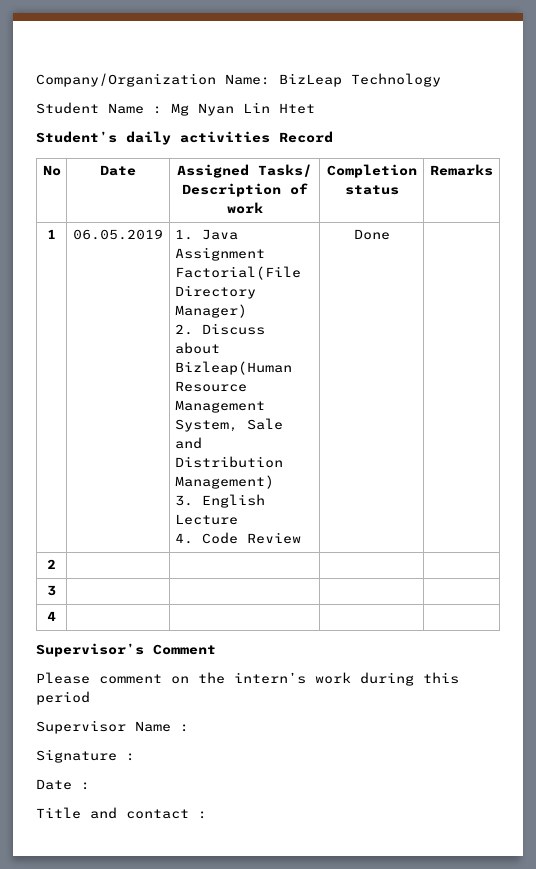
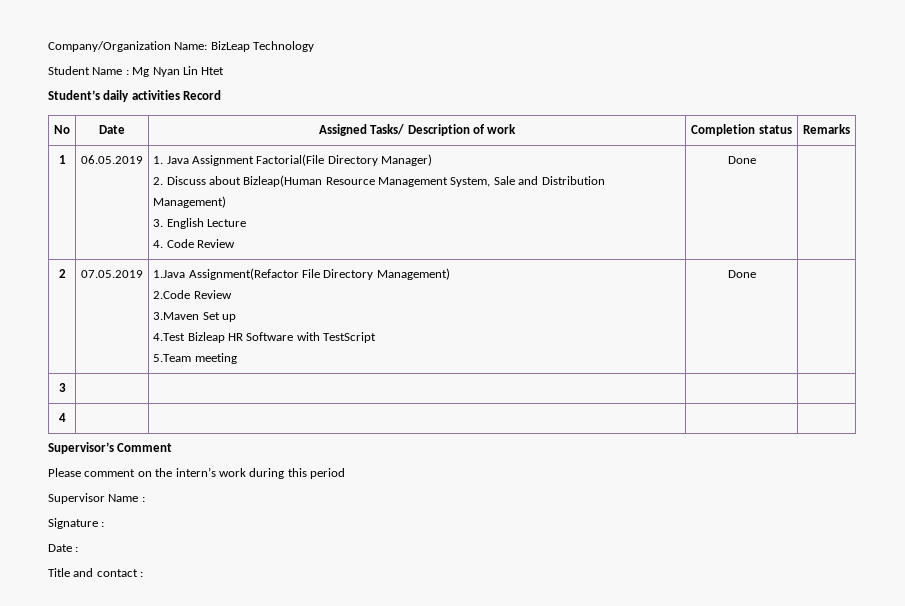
(56, 564) | | -> [81,270,143,278] [153,268,450,280] [153,290,232,299] [153,312,236,322] [153,332,377,343] [153,353,237,364] [727,270,756,278] 07.05.2019 | 1.Java Assignment(Refactor File Directory Management) // 2.Code Review // 3.Maven Set up // 4.Test Bizleap HR Software with TestScript // 5.Team meeting | Done

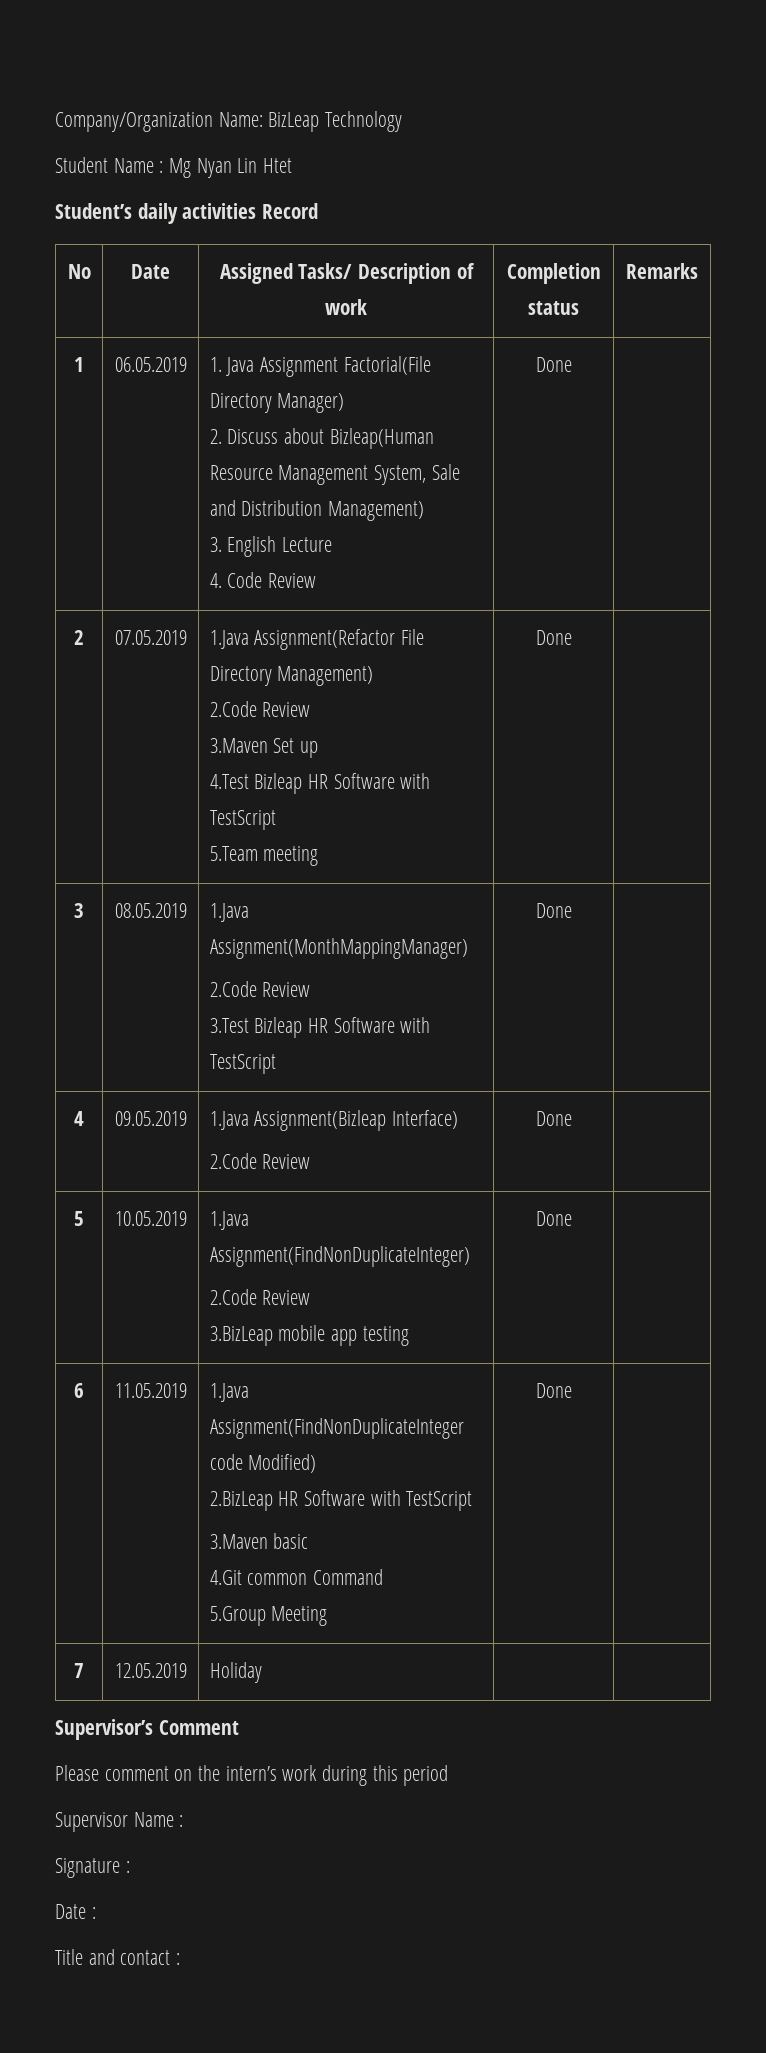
[58,413,66,422] | | | // 4 | | -> [114,903,187,918] [209,903,249,922] [209,938,468,959] [209,981,311,997] [209,1017,431,1038] [209,1054,276,1074] [535,903,572,918] [74,1111,84,1126] [114,1111,187,1126] [209,1110,459,1131] [209,1153,311,1169] [535,1111,572,1126] [74,1211,84,1226] [114,1211,187,1226] [209,1211,249,1230] [209,1246,470,1267] [209,1289,311,1305] [209,1325,409,1346] [535,1211,572,1226] [74,1383,84,1398] [114,1383,187,1398] [209,1383,249,1402] [209,1418,464,1439] [209,1454,317,1473] [209,1490,473,1511] [209,1533,309,1549] [209,1569,384,1585] [209,1606,328,1626] [535,1383,572,1398] [74,1663,84,1678] [114,1663,187,1678] [209,1662,262,1683] 08.05.2019 | 1.Java Assignment(MonthMappingManager) // 2.Code Review // 3.Test Bizleap HR Software with TestScript | Done | // 4 | 09.05.2019 | 1.Java Assignment(Bizleap Interface) // 2.Code Review | Done | // 5 | 10.05.2019 | 1.Java Assignment(FindNonDuplicateInteger) // 2.Code Review // 3.BizLeap mobile app testing | Done | // 6 | 11.05.2019 | 1.Java Assignment(FindNonDuplicateInteger code Modified) // 2.BizLeap HR Software with TestScript // 3.Maven basic // 4.Git common Command // 5.Group Meeting | Done | // 7 | 12.05.2019 | Holiday

